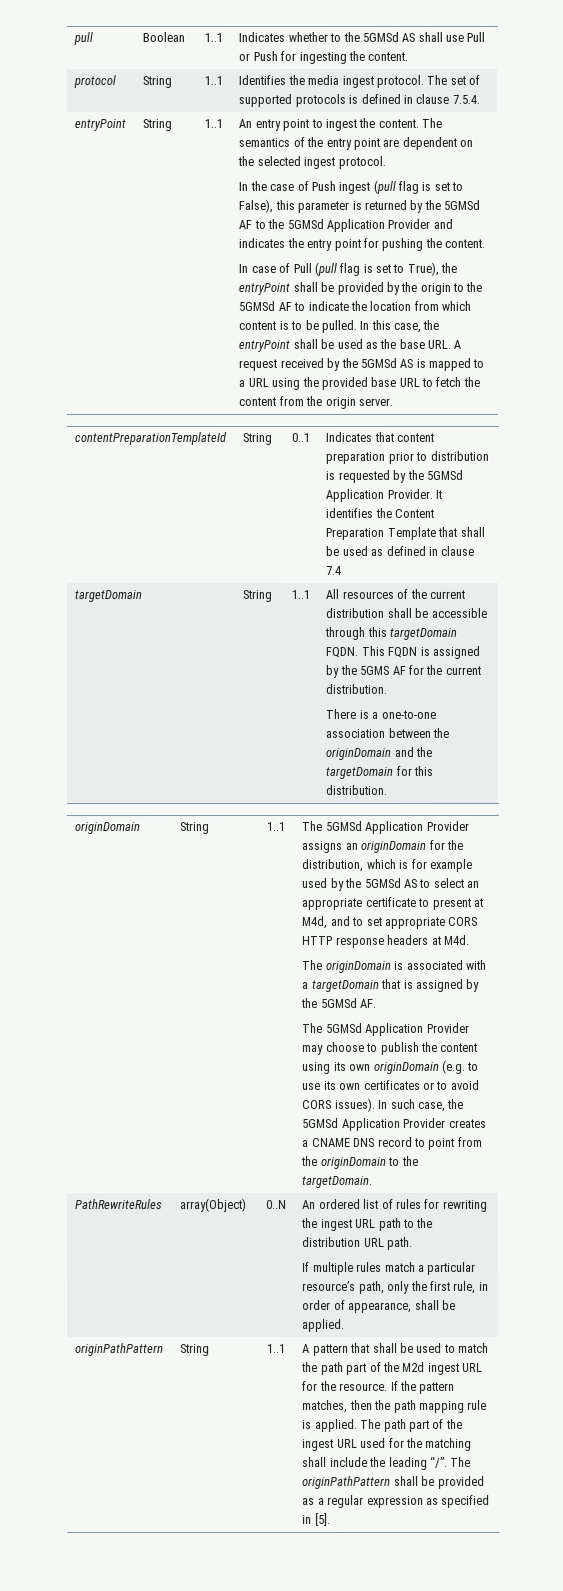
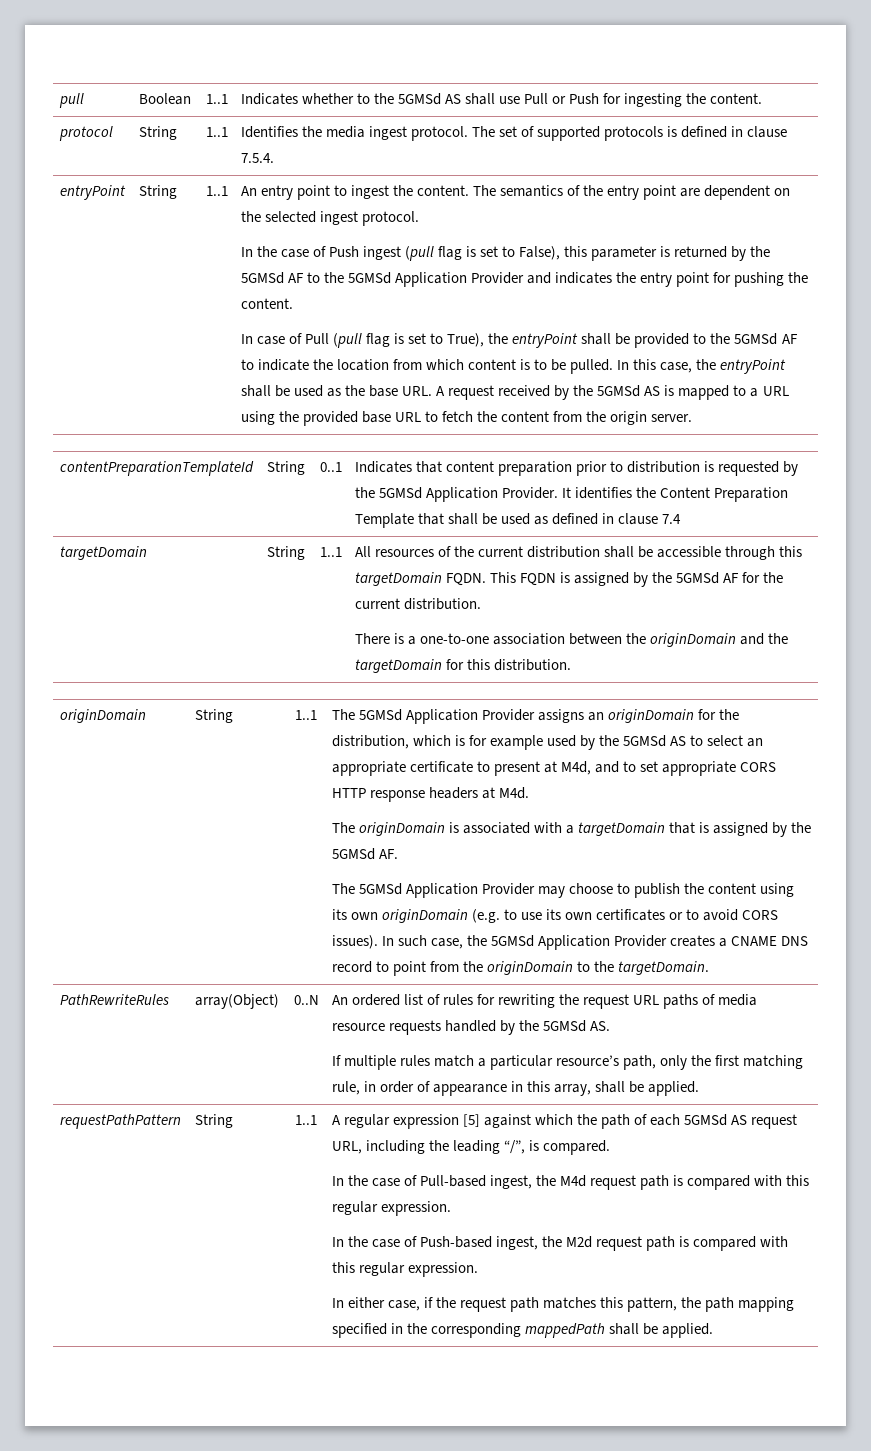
[385,281,451,295] by the origin -> (690, 340) none
[359,665,390,675] 5GMS -> [676,572,720,584] 5GMSd
[320,1217,434,1231] [302,1236,414,1250] ingest URL path to the distribution URL path. -> [583,994,758,1009] [331,1020,610,1035] request URL paths of media resource requests handled by the 5GMSd AS.
(451, 1285) none -> [743,1055,804,1069] matching
[348,1301,413,1313] appearance, -> [432,1081,591,1096] appearance in this array,
[75,1343,165,1357] originPathPattern -> [59,1114,181,1129] requestPathPattern
[312,1342,490,1356] [301,1361,484,1375] [302,1380,456,1394] [302,1399,488,1413] [302,1418,463,1432] [302,1437,473,1451] [302,1455,472,1470] [302,1475,485,1489] [302,1494,491,1508] [302,1512,331,1526] pattern that shall be used to match the path part of the M2d ingest URL for the resource. If the pattern matches, then the path mapping rule is applied. The path part of the ingest URL used for the matching shall include the leading “/”. The originPathPattern shall be provided as a regular expression as specified in [5]. -> [343,1114,798,1129] [331,1140,610,1155] [331,1175,810,1190] [331,1201,451,1216] [331,1236,789,1251] [331,1262,478,1277] [331,1297,795,1312] [331,1323,713,1338] regular expression [5] against which the path of each 5GMSd AS request URL, including the leading “/”, is compared. // In the case of Pull-based ingest, the M4d request path is compared with this regular expression. // In the case of Push-based ingest, the M2d request path is compared with this regular expression. // In either case, if the request path matches this pattern, the path mapping specified in the corresponding mappedPath shall be applied.

